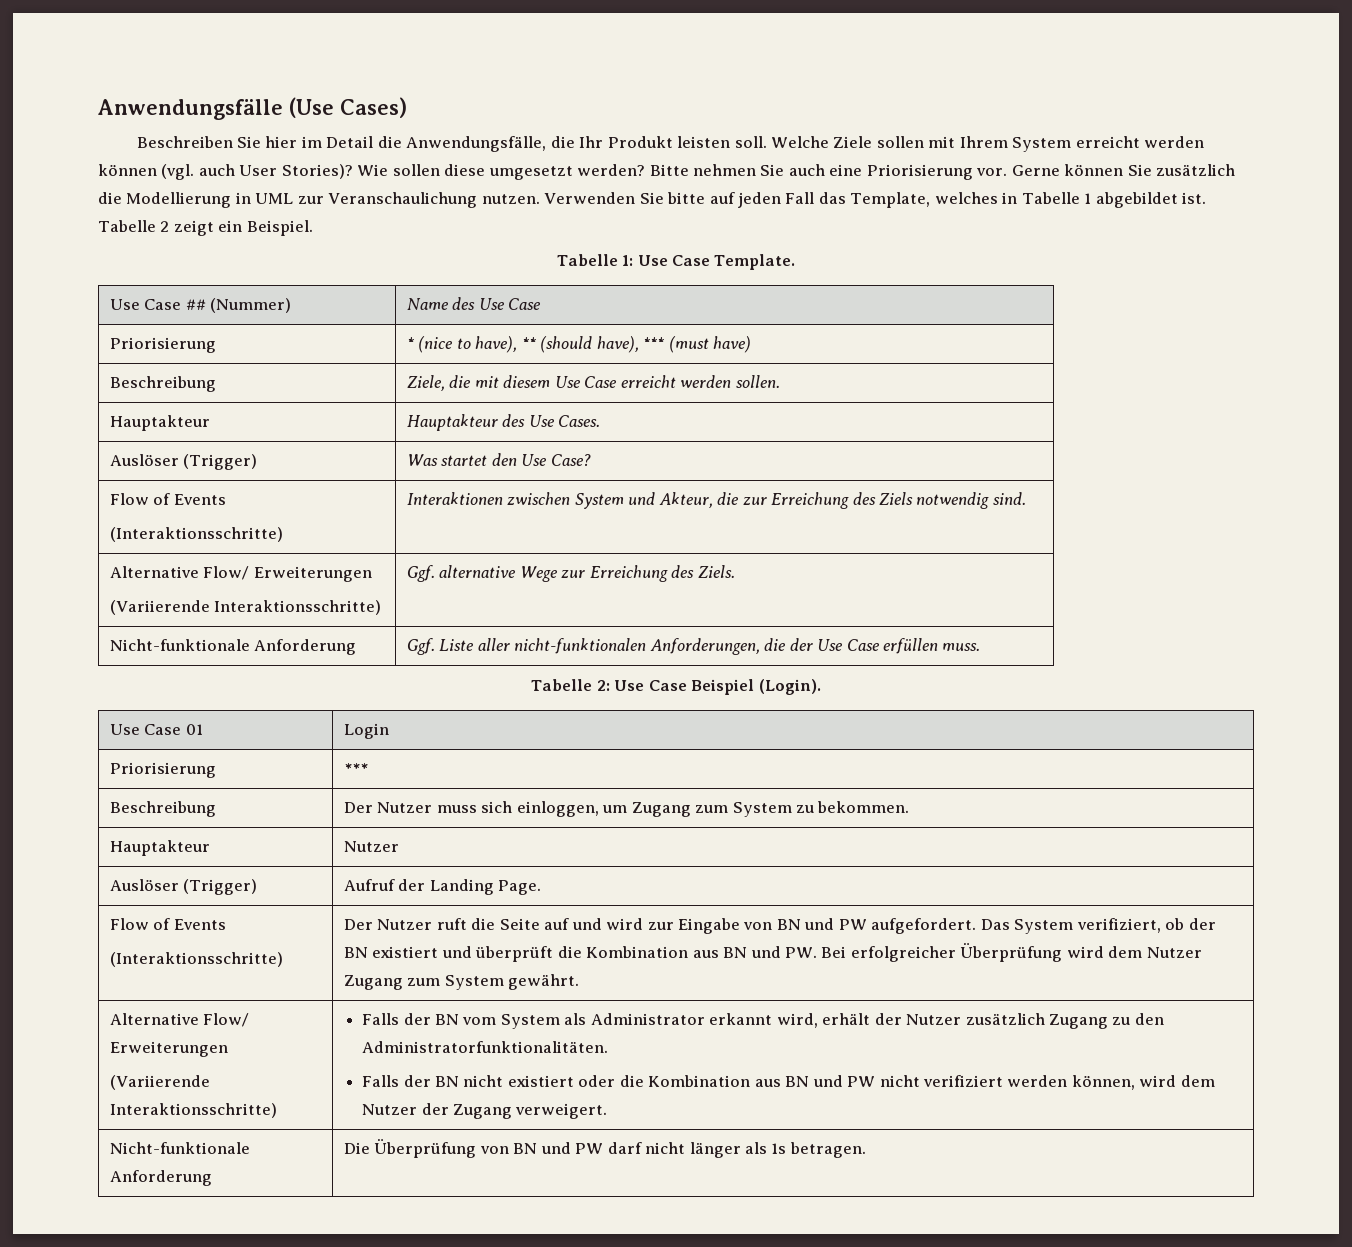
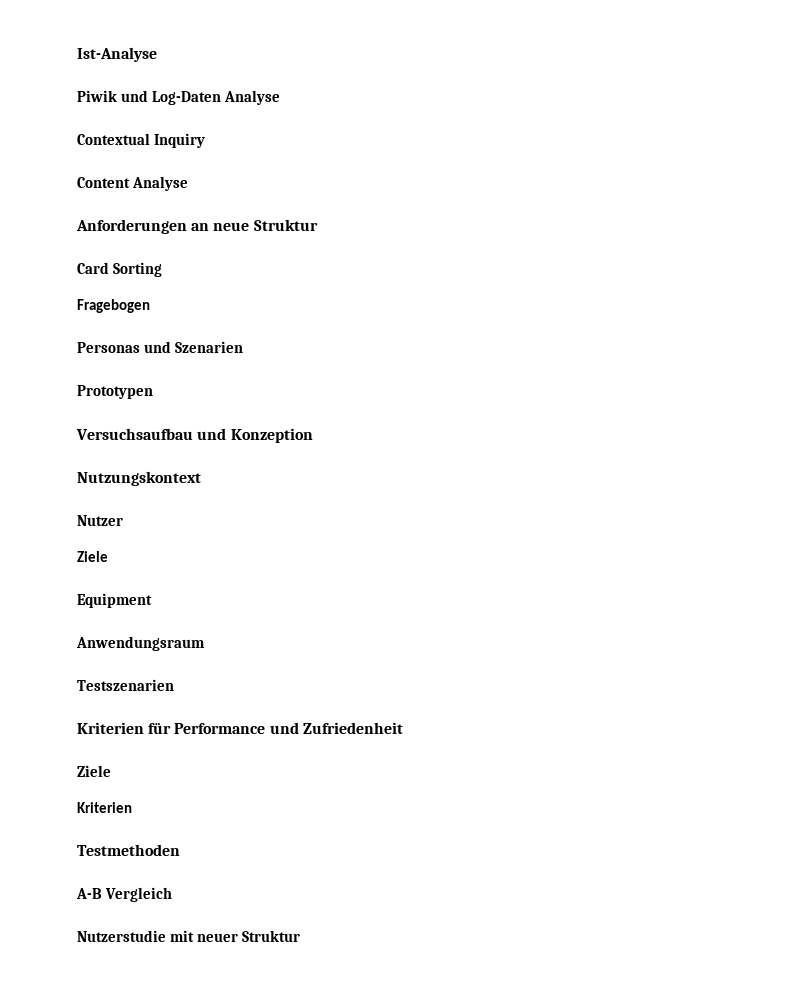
[98,97,407,120] [136,136,1205,152] [98,164,1236,180] [98,192,1207,208] [98,220,313,236] [556,254,796,270] [109,298,292,313] [406,297,542,310] [109,337,216,353] [406,336,752,353] [109,376,216,392] [406,375,780,391] [109,415,210,431] [406,414,601,431] [109,454,258,470] [406,453,591,466] [109,493,226,505] [109,527,283,542] [406,492,1026,509] [109,566,372,582] [109,600,382,615] [406,565,735,582] [109,639,357,655] [406,638,981,655] [531,679,821,695] [109,724,203,735] [343,723,389,739] [109,762,216,778] [343,763,368,774] [109,801,216,817] [343,801,910,817] [109,840,210,856] [343,841,399,852] [109,879,258,895] [343,879,542,895] [109,918,226,930] [109,952,283,967] [343,918,1216,934] [343,943,1202,962] [343,974,580,990] [109,1013,250,1027] [109,1041,228,1057] [109,1075,210,1090] [109,1103,277,1118] [362,1013,1164,1029] [362,1041,609,1053] [362,1075,1215,1090] [362,1103,608,1119] [109,1142,250,1154] [109,1170,212,1186] [343,1139,866,1158] Anwendungsfälle (Use Cases) // Beschreiben Sie hier im Detail die Anwendungsfälle, die Ihr Produkt leisten soll. Welche Ziele sollen mit Ihrem System erreicht werden können (vgl. auch User Stories)? Wie sollen diese umgesetzt werden? Bitte nehmen Sie auch eine Priorisierung vor. Gerne können Sie zusätzlich die Modellierung in UML zur Veranschaulichung nutzen. Verwenden Sie bitte auf jeden Fall das Template, welches in Tabelle 1 abgebildet ist. Tabelle 2 zeigt ein Beispiel. // Tabelle 1: Use Case Template. // Use Case ## (Nummer) | Name des Use Case // Priorisierung | * (nice to have), ** (should have), *** (must have) // Beschreibung | Ziele, die mit diesem Use Case erreicht werden sollen. // Hauptakteur | Hauptakteur des Use Cases. // Auslöser (Trigger) | Was startet den Use Case? // Flow of Events // (Interaktionsschritte) | Interaktionen zwischen System und Akteur, die zur Erreichung des Ziels notwendig sind. // Alternative Flow/ Erweiterungen // (Variierende Interaktionsschritte) | Ggf. alternative Wege zur Erreichung des Ziels. // Nicht-funktionale Anforderung | Ggf. Liste aller nicht-funktionalen Anforderungen, die der Use Case erfüllen muss. // Tabelle 2: Use Case Beispiel (Login). // Use Case 01 | Login // Priorisierung | *** // Beschreibung | Der Nutzer muss sich einloggen, um Zugang zum System zu bekommen. // Hauptakteur | Nutzer // Auslöser (Trigger) | Aufruf der Landing Page. // Flow of Events // (Interaktionsschritte) | Der Nutzer ruft die Seite auf und wird zur Eingabe von BN und PW aufgefordert. Das System verifiziert, ob der BN existiert und überprüft die Kombination aus BN und PW. Bei erfolgreicher Überprüfung wird dem Nutzer Zugang zum System gewährt. // Alternative Flow/ Erweiterungen // (Variierende Interaktionsschritte) | Falls der BN vom System als Administrator erkannt wird, erhält der Nutzer zusätzlich Zugang zu den Administratorfunktionalitäten. // Falls der BN nicht existiert oder die Kombination aus BN und PW nicht verifiziert werden können, wird dem Nutzer der Zugang verweigert. // Nicht-funktionale Anforderung | Die Überprüfung von BN und PW darf nicht länger als 1s betragen. -> [77,47,157,62] [77,90,280,105] [77,133,205,148] [77,176,188,191] [76,219,318,234] [77,262,162,277] [77,299,150,313] [77,341,243,353] [77,385,153,399] [76,428,313,443] [77,471,201,486] [77,515,123,526] [77,551,108,562] [77,593,152,608] [76,636,205,651] [77,679,174,691] [77,722,403,734] [77,765,111,777] [77,802,132,813] [77,844,180,856] [76,887,172,902] [77,930,300,942] Ist-Analyse // Piwik und Log-Daten Analyse // Contextual Inquiry // Content Analyse // Anforderungen an neue Struktur // Card Sorting // Fragebogen // Personas und Szenarien // Prototypen // Versuchsaufbau und Konzeption // Nutzungskontext // Nutzer // Ziele // Equipment // Anwendungsraum // Testszenarien // Kriterien für Performance und Zufriedenheit // Ziele // Kriterien // Testmethoden // A-B Vergleich // Nutzerstudie mit neuer Struktur

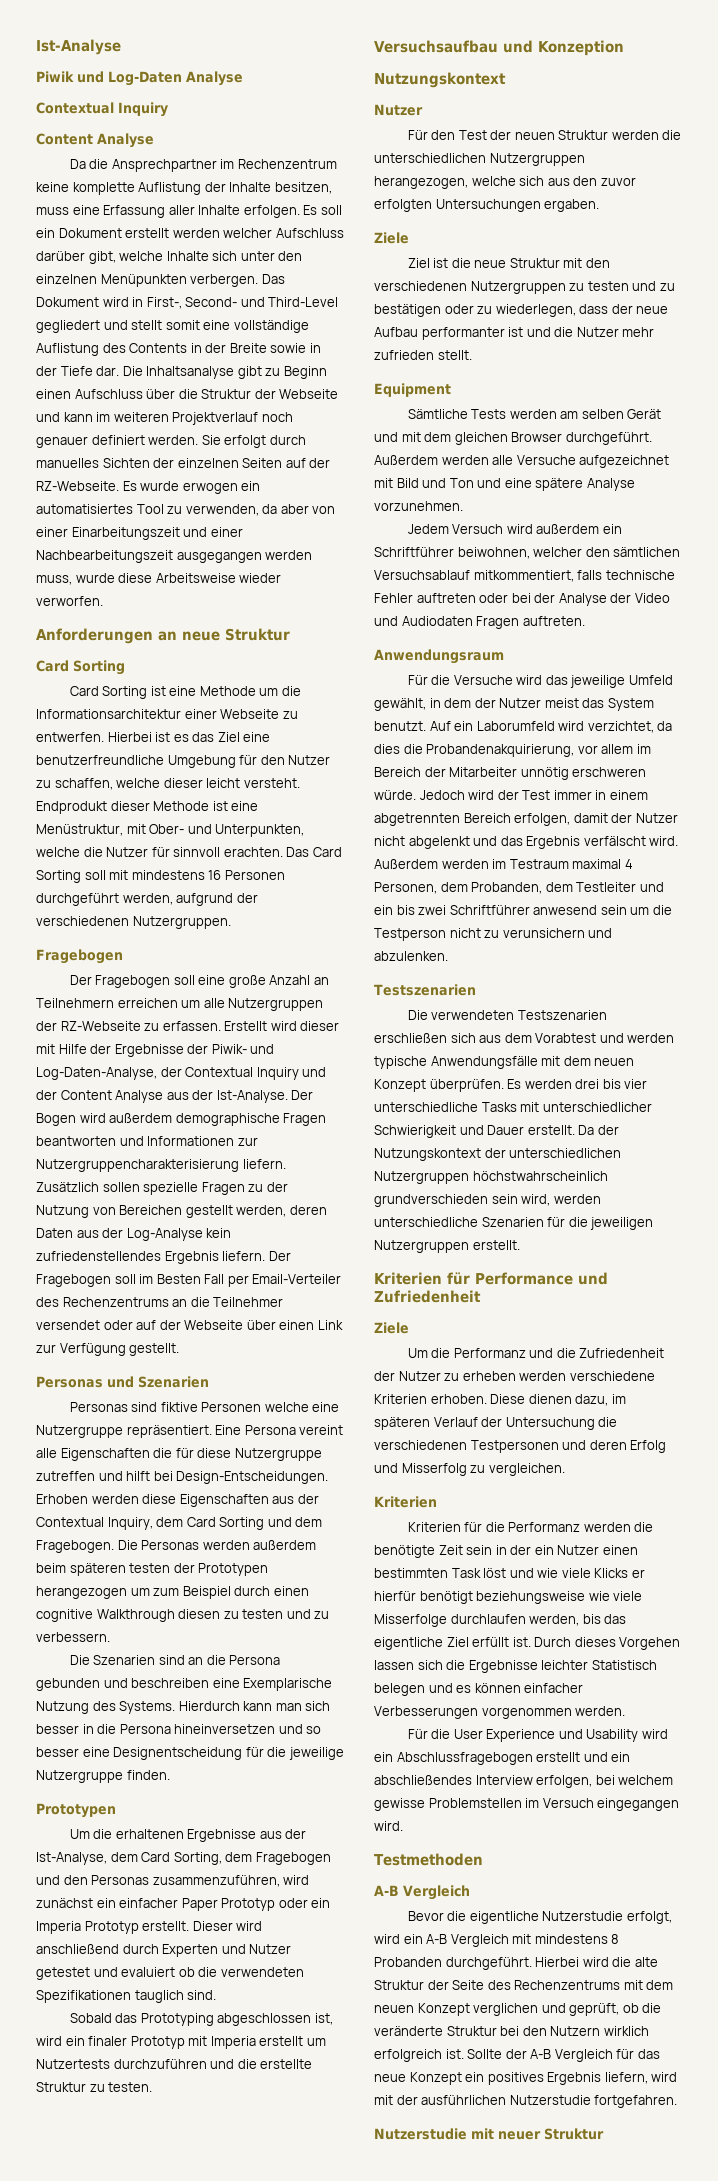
(188, 183) none -> [69,159,337,172] [36,182,332,195] [36,205,342,218] [36,228,344,238] [36,251,303,264] [36,274,285,287] [36,297,339,309] [36,320,309,333] [36,343,321,356] [36,366,327,379] [36,389,339,399] [36,412,293,425] [36,435,306,448] [36,458,331,468] [36,481,261,494] [36,504,336,516] [36,527,243,540] [36,550,313,563] [36,573,282,585] [36,596,103,606] // Da die Ansprechpartner im Rechenzentrum keine komplette Auflistung der Inhalte besitzen, muss eine Erfassung aller Inhalte erfolgen. Es soll ein Dokument erstellt werden welcher Aufschluss darüber gibt, welche Inhalte sich unter den einzelnen Menüpunkten verbergen. Das Dokument wird in First-, Second- und Third-Level gegliedert und stellt somit eine vollständige Auflistung des Contents in der Breite sowie in der Tiefe dar. Die Inhaltsanalyse gibt zu Beginn einen Aufschluss über die Struktur der Webseite und kann im weiteren Projektverlauf noch genauer definiert werden. Sie erfolgt durch manuelles Sichten der einzelnen Seiten auf der RZ-Webseite. Es wurde erwogen ein automatisiertes Tool zu verwenden, da aber von einer Einarbeitungszeit und einer Nachbearbeitungszeit ausgegangen werden muss, wurde diese Arbeitsweise wieder verworfen.
[77,299,150,313] [77,341,243,353] [77,385,153,399] Fragebogen // Personas und Szenarien // Prototypen -> [69,686,301,699] [36,709,298,719] [36,732,271,742] [36,755,331,768] [36,778,300,790] [36,801,259,814] [36,824,305,837] [36,847,342,857] [36,870,285,883] [36,893,258,906] [36,916,231,929] [36,949,123,964] [69,975,329,988] [36,998,324,1011] [36,1021,340,1031] [36,1044,275,1057] [36,1067,327,1080] [36,1090,314,1103] [36,1113,327,1126] [36,1136,258,1146] [36,1159,286,1172] [36,1182,288,1195] [36,1205,327,1218] [36,1228,232,1241] [36,1251,291,1264] [36,1274,342,1287] [36,1297,284,1307] [36,1320,343,1330] [36,1343,180,1356] [36,1376,209,1388] [69,1402,340,1412] [36,1425,344,1438] [36,1448,322,1461] [36,1471,329,1484] [36,1494,319,1507] [36,1517,323,1530] [36,1540,317,1553] [36,1563,269,1576] [36,1586,309,1599] [36,1609,330,1622] [36,1632,110,1642] [69,1655,281,1665] [36,1678,333,1691] [36,1701,331,1714] [36,1724,322,1734] [36,1747,344,1760] [36,1770,170,1783] [36,1803,116,1818] [69,1829,307,1842] [36,1852,331,1865] [36,1875,310,1887] [36,1898,331,1911] [36,1921,263,1934] [36,1944,292,1957] [36,1967,304,1980] [36,1990,217,2003] [69,2013,333,2026] [36,2036,326,2049] [36,2059,313,2069] [36,2082,153,2092] Card Sorting ist eine Methode um die Informationsarchitektur einer Webseite zu entwerfen. Hierbei ist es das Ziel eine benutzerfreundliche Umgebung für den Nutzer zu schaffen, welche dieser leicht versteht. Endprodukt dieser Methode ist eine Menüstruktur, mit Ober- und Unterpunkten, welche die Nutzer für sinnvoll erachten. Das Card Sorting soll mit mindestens 16 Personen durchgeführt werden, aufgrund der verschiedenen Nutzergruppen. // Fragebogen // Der Fragebogen soll eine große Anzahl an Teilnehmern erreichen um alle Nutzergruppen der RZ-Webseite zu erfassen. Erstellt wird dieser mit Hilfe der Ergebnisse der Piwik- und Log-Daten-Analyse, der Contextual Inquiry und der Content Analyse aus der Ist-Analyse. Der Bogen wird außerdem demographische Fragen beantworten und Informationen zur Nutzergruppencharakterisierung liefern. Zusätzlich sollen spezielle Fragen zu der Nutzung von Bereichen gestellt werden, deren Daten aus der Log-Analyse kein zufriedenstellendes Ergebnis liefern. Der Fragebogen soll im Besten Fall per Email-Verteiler des Rechenzentrums an die Teilnehmer versendet oder auf der Webseite über einen Link zur Verfügung gestellt. // Personas und Szenarien // Personas sind fiktive Personen welche eine Nutzergruppe repräsentiert. Eine Persona vereint alle Eigenschaften die für diese Nutzergruppe zutreffen und hilft bei Design-Entscheidungen. Erhoben werden diese Eigenschaften aus der Contextual Inquiry, dem Card Sorting und dem Fragebogen. Die Personas werden außerdem beim späteren testen der Prototypen herangezogen um zum Beispiel durch einen cognitive Walkthrough diesen zu testen und zu verbessern. // Die Szenarien sind an die Persona gebunden und beschreiben eine Exemplarische Nutzung des Systems. Hierdurch kann man sich besser in die Persona hineinversetzen und so besser eine Designentscheidung für die jeweilige Nutzergruppe finden. // Prototypen // Um die erhaltenen Ergebnisse aus der Ist-Analyse, dem Card Sorting, dem Fragebogen und den Personas zusammenzuführen, wird zunächst ein einfacher Paper Prototyp oder ein Imperia Prototyp erstellt. Dieser wird anschließend durch Experten und Nutzer getestet und evaluiert ob die verwendeten Spezifikationen tauglich sind. // Sobald das Prototyping abgeschlossen ist, wird ein finaler Prototyp mit Imperia erstellt um Nutzertests durchzuführen und die erstellte Struktur zu testen.
[77,551,108,562] [77,593,152,608] [76,636,205,651] [77,679,174,691] Ziele // Equipment // Anwendungsraum // Testszenarien -> [407,130,682,140] [374,153,585,166] [374,176,636,189] [374,199,600,212] [374,232,409,244] [407,258,610,268] [374,281,675,294] [374,304,669,317] [374,327,655,340] [374,350,472,360] [374,383,451,397] [407,409,662,419] [374,432,652,445] [374,455,670,468] [374,478,635,491] [374,501,463,511] [407,524,622,534] [374,547,681,559] [374,570,675,582] [374,593,670,606] [374,616,585,629] [374,649,504,664] [407,675,673,688] [374,698,654,711] [374,721,673,733] [374,744,651,757] [374,767,647,780] [374,790,648,800] [374,813,678,826] [374,836,679,849] [374,859,633,869] [374,882,664,894] [374,905,672,915] [374,928,613,941] [374,951,448,961] [374,984,476,996] [407,1010,607,1020] [374,1033,675,1043] [374,1056,635,1069] [374,1079,648,1092] [374,1102,652,1112] [374,1125,619,1138] [374,1148,622,1161] [374,1171,608,1184] [374,1194,601,1207] [374,1217,654,1230] [374,1240,520,1253] Für den Test der neuen Struktur werden die unterschiedlichen Nutzergruppen herangezogen, welche sich aus den zuvor erfolgten Untersuchungen ergaben. // Ziele // Ziel ist die neue Struktur mit den verschiedenen Nutzergruppen zu testen und zu bestätigen oder zu wiederlegen, dass der neue Aufbau performanter ist und die Nutzer mehr zufrieden stellt. // Equipment // Sämtliche Tests werden am selben Gerät und mit dem gleichen Browser durchgeführt. Außerdem werden alle Versuche aufgezeichnet mit Bild und Ton und eine spätere Analyse vorzunehmen. // Jedem Versuch wird außerdem ein Schriftführer beiwohnen, welcher den sämtlichen Versuchsablauf mitkommentiert, falls technische Fehler auftreten oder bei der Analyse der Video und Audiodaten Fragen auftreten. // Anwendungsraum // Für die Versuche wird das jeweilige Umfeld gewählt, in dem der Nutzer meist das System benutzt. Auf ein Laborumfeld wird verzichtet, da dies die Probandenakquirierung, vor allem im Bereich der Mitarbeiter unnötig erschweren würde. Jedoch wird der Test immer in einem abgetrennten Bereich erfolgen, damit der Nutzer nicht abgelenkt und das Ergebnis verfälscht wird. Außerdem werden im Testraum maximal 4 Personen, dem Probanden, dem Testleiter und ein bis zwei Schriftführer anwesend sein um die Testperson nicht zu verunsichern und abzulenken. // Testszenarien // Die verwendeten Testszenarien erschließen sich aus dem Vorabtest und werden typische Anwendungsfälle mit dem neuen Konzept überprüfen. Es werden drei bis vier unterschiedliche Tasks mit unterschiedlicher Schwierigkeit und Dauer erstellt. Da der Nutzungskontext der unterschiedlichen Nutzergruppen höchstwahrscheinlich grundverschieden sein wird, werden unterschiedliche Szenarien für die jeweiligen Nutzergruppen erstellt.
[77,802,132,813] [77,844,180,856] [76,887,172,902] Kriterien // Testmethoden // A-B Vergleich -> [407,1348,665,1358] [374,1371,655,1381] [374,1394,626,1406] [374,1417,618,1430] [374,1440,667,1453] [374,1463,565,1476] [374,1496,437,1508] [407,1522,654,1532] [374,1545,638,1558] [374,1568,645,1578] [374,1591,643,1604] [374,1614,627,1627] [374,1637,681,1650] [374,1660,657,1673] [374,1683,584,1696] [374,1706,626,1719] [407,1729,668,1742] [374,1752,631,1765] [374,1775,674,1788] [374,1798,680,1811] [374,1821,403,1831] [374,1853,483,1866] [374,1885,470,1900] [407,1911,672,1924] [374,1934,620,1947] [374,1957,658,1970] [374,1980,674,1990] [374,2003,662,2016] [374,2026,649,2036] [374,2049,660,2062] [374,2072,678,2085] [374,2095,678,2108] Um die Performanz und die Zufriedenheit der Nutzer zu erheben werden verschiedene Kriterien erhoben. Diese dienen dazu, im späteren Verlauf der Untersuchung die verschiedenen Testpersonen und deren Erfolg und Misserfolg zu vergleichen. // Kriterien // Kriterien für die Performanz werden die benötigte Zeit sein in der ein Nutzer einen bestimmten Task löst und wie viele Klicks er hierfür benötigt beziehungsweise wie viele Misserfolge durchlaufen werden, bis das eigentliche Ziel erfüllt ist. Durch dieses Vorgehen lassen sich die Ergebnisse leichter Statistisch belegen und es können einfacher Verbesserungen vorgenommen werden. // Für die User Experience und Usability wird ein Abschlussfragebogen erstellt und ein abschließendes Interview erfolgen, bei welchem gewisse Problemstellen im Versuch eingegangen wird. // Testmethoden // A-B Vergleich // Bevor die eigentliche Nutzerstudie erfolgt, wird ein A-B Vergleich mit mindestens 8 Probanden durchgeführt. Hierbei wird die alte Struktur der Seite des Rechenzentrums mit dem neuen Konzept verglichen und geprüft, ob die veränderte Struktur bei den Nutzern wirklich erfolgreich ist. Sollte der A-B Vergleich für das neue Konzept ein positives Ergebnis liefern, wird mit der ausführlichen Nutzerstudie fortgefahren.

